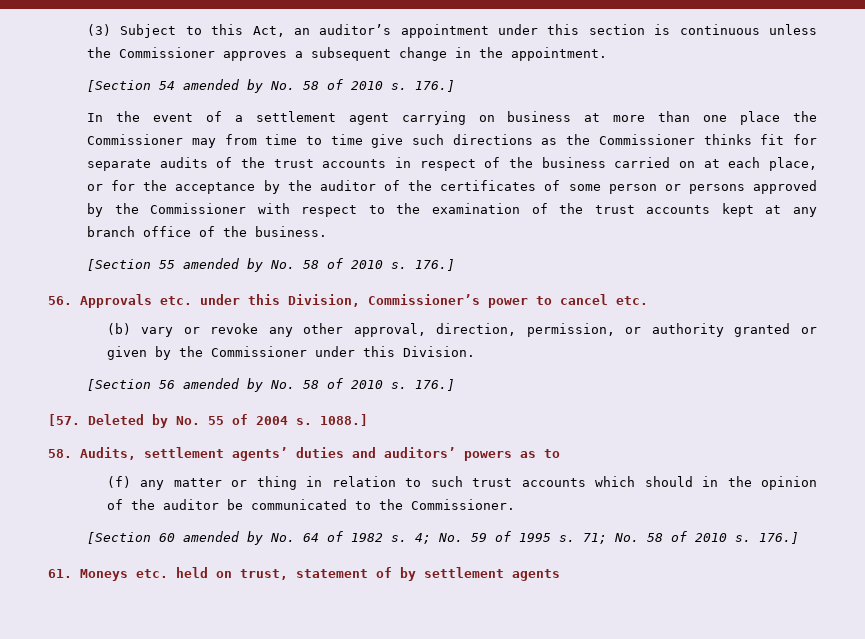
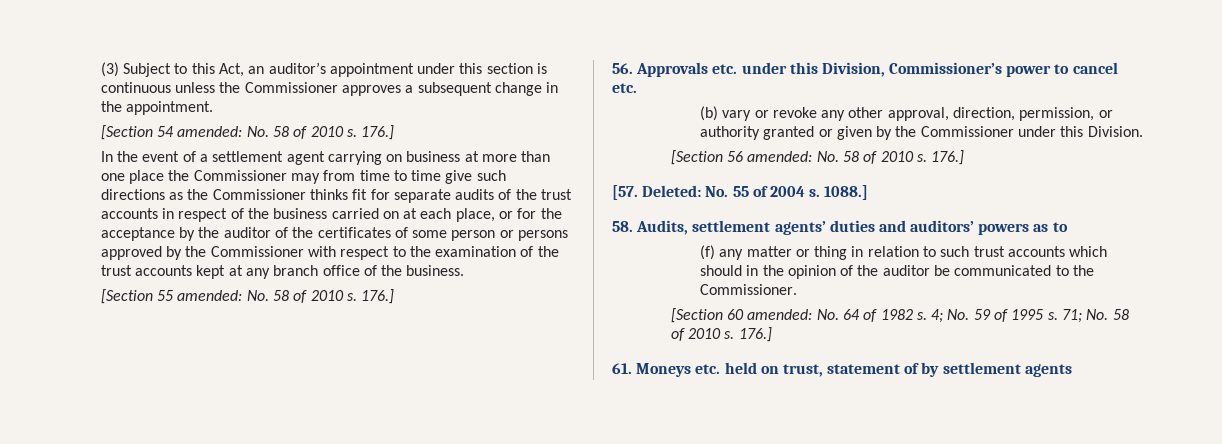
[183,79,264,93] amended by -> [177,126,243,137] amended:
[183,258,264,272] amended by -> [177,290,243,301] amended:
[183,378,264,392] amended by -> [747,151,813,162] amended:
[88,414,168,428] Deleted by -> [642,185,702,197] Deleted:
[183,531,264,545] amended by -> [747,309,813,320] amended:

